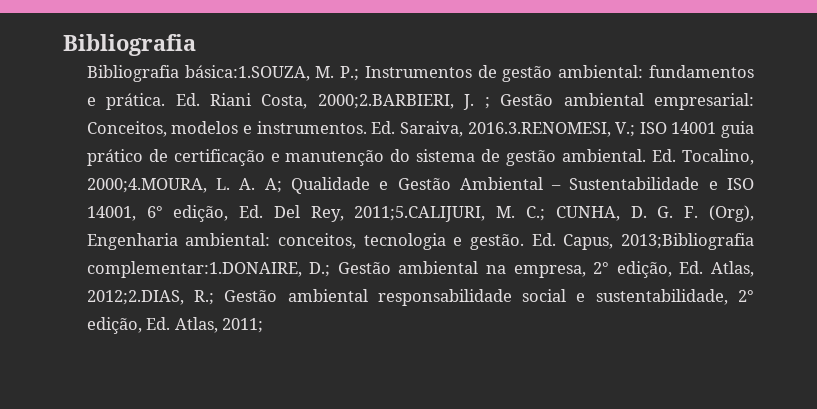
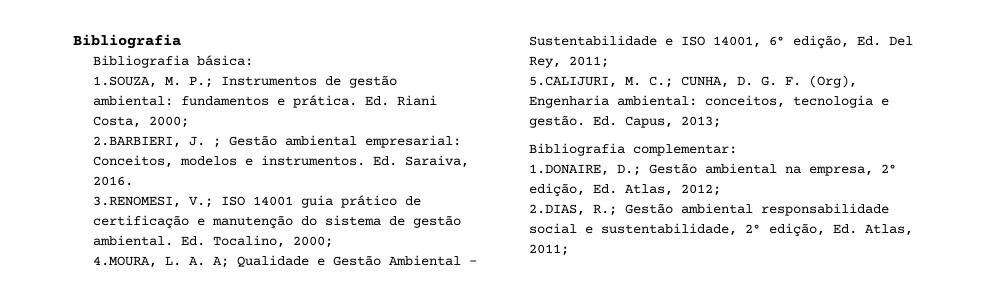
[184,65,310,81] básica:1.SOUZA, -> [196,55,253,66] [92,76,157,88] básica: // 1.SOUZA,
[317,94,454,109] 2000;2.BARBIERI, -> [148,116,189,128] [92,136,181,148] 2000; // 2.BARBIERI,
[467,122,611,137] 2016.3.RENOMESI, -> [92,176,133,186] [92,196,181,208] 2016. // 3.RENOMESI,
[86,178,207,193] 2000;4.MOURA, -> [292,236,333,248] [92,256,157,268] 2000; // 4.MOURA,
[354,206,486,222] 2011;5.CALIJURI, -> [568,56,609,68] [528,76,617,88] 2011; // 5.CALIJURI,
[621,233,755,250] [86,261,302,278] 2013;Bibliografia complementar:1.DONAIRE, -> [680,116,721,128] [528,143,737,156] [528,164,609,176] 2013; // Bibliografia complementar: // 1.DONAIRE,
[86,290,184,305] 2012;2.DIAS, -> [680,184,721,196] [528,204,585,216] 2012; // 2.DIAS,

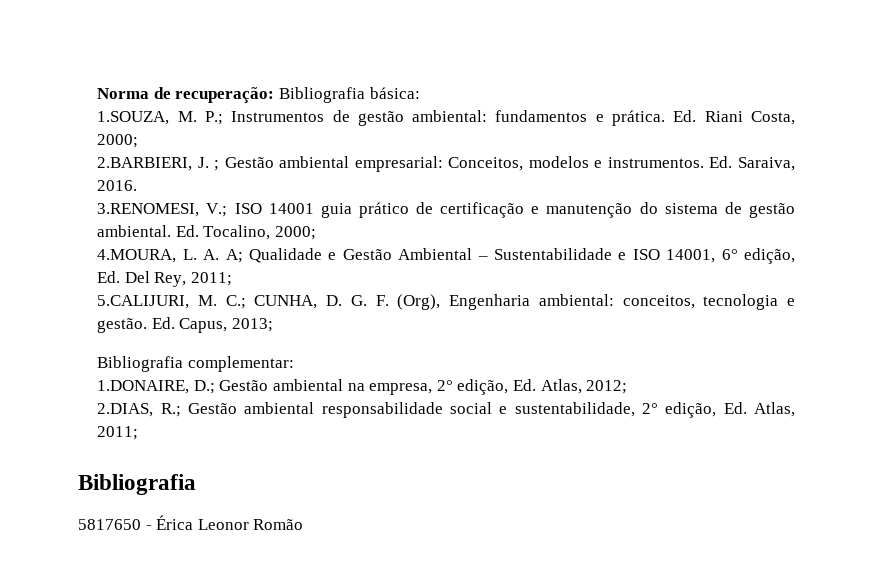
[73,34,181,49] Bibliografia // -> [97,87,275,103] Norma de recuperação:
(569, 250) none -> [78,474,196,495] [78,515,304,530] // Bibliografia // 5817650 - Érica Leonor Romão

